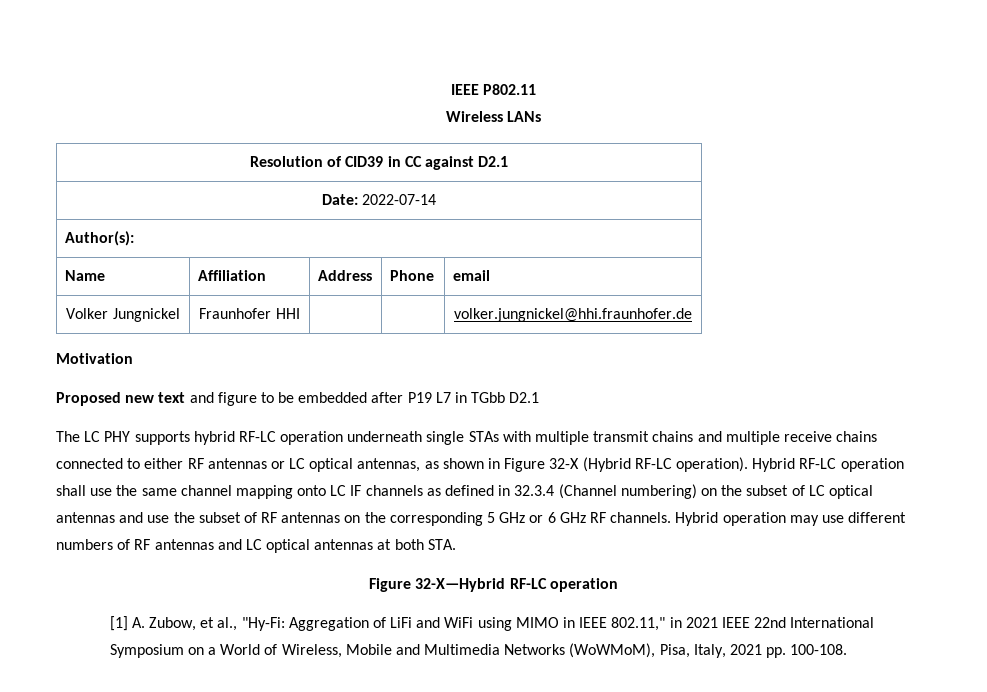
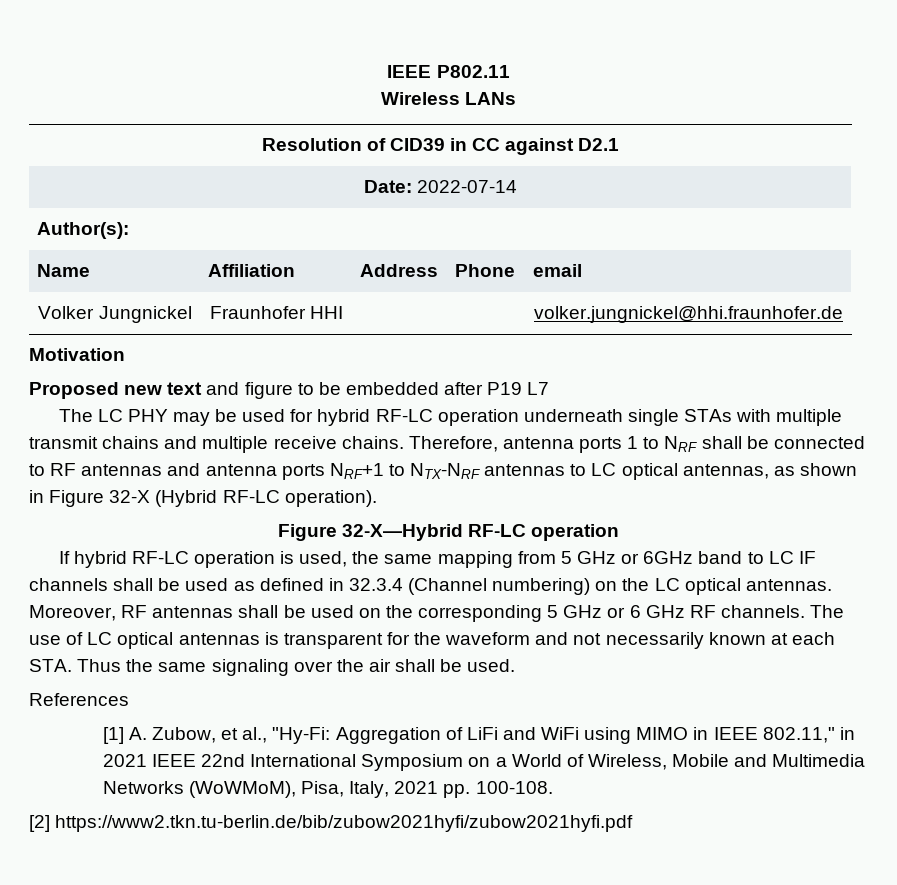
[455,392,540,403] in TGbb D2.1 -> (550, 388) none
[134,431,190,445] supports -> [172,409,314,426] may be used for
[836,431,878,442] chains -> [341,436,769,453] chains. Therefore, antenna ports 1 to NRF shall be
[144,458,285,469] either RF antennas or -> [50,463,587,480] RF antennas and antenna ports NRF+1 to NTX-NRF antennas to
[752,458,904,472] [56,485,423,499] Hybrid RF-LC operation shall use the same channel mapping onto LC IF channels -> [277,524,620,541] [58,551,816,568] [29,578,229,591] // Figure 32-X—Hybrid RF-LC operation // If hybrid RF-LC operation is used, the same mapping from 5 GHz or 6GHz band to LC IF channels shall be used
[746,485,873,499] [56,512,341,523] subset of LC optical antennas and use the subset of RF antennas -> [654,578,832,595] [29,605,354,621] LC optical antennas. Moreover, RF antennas shall be used
[675,512,907,526] [56,539,456,553] [369,578,618,592] Hybrid operation may use different numbers of RF antennas and LC optical antennas at both STA. // Figure 32-X—Hybrid RF-LC operation -> [810,605,845,618] [29,632,835,649] [29,659,516,676] [29,693,129,706] The use of LC optical antennas is transparent for the waveform and not necessarily known at each STA. Thus the same signaling over the air shall be used. // References
(848, 649) none -> [29,815,634,832] // [2] https://www2.tkn.tu-berlin.de/bib/zubow2021hyfi/zubow2021hyfi.pdf

